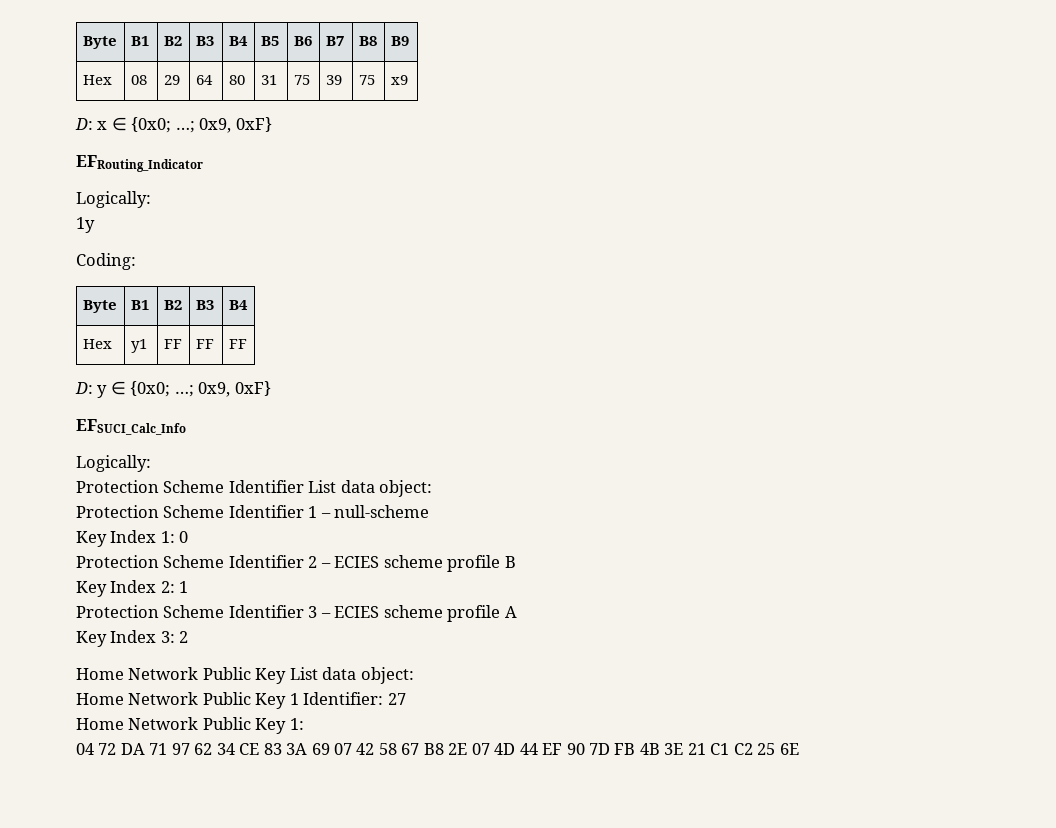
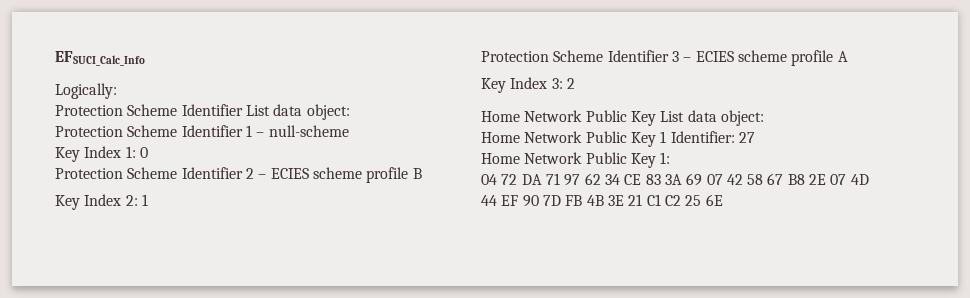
[82,36,117,49] [130,36,149,46] [163,36,182,46] [195,36,214,46] [228,36,248,46] [260,36,279,46] [293,36,312,46] [325,36,344,46] [358,36,377,46] [390,36,409,46] [82,75,112,85] [130,75,147,85] [163,75,180,85] [195,75,213,85] [228,75,245,85] [260,75,277,85] [293,75,310,85] [325,75,342,85] [358,75,375,85] [390,75,408,85] [75,117,272,133] [76,155,203,172] [76,191,151,208] [76,217,95,233] [76,253,136,270] [82,300,117,313] [130,300,149,310] [163,300,182,310] [195,300,214,310] [228,300,248,310] [82,339,112,349] [130,339,147,353] [163,339,182,349] [195,339,214,349] [228,339,247,349] [75,381,271,398] Byte | B1 | B2 | B3 | B4 | B5 | B6 | B7 | B8 | B9 // Hex | 08 | 29 | 64 | 80 | 31 | 75 | 39 | 75 | x9 // D: x ∈ {0x0; …; 0x9, 0xF} // EFRouting_Indicator // Logically: // 1y // Coding: // Byte | B1 | B2 | B3 | B4 // Hex | y1 | FF | FF | FF // D: y ∈ {0x0; …; 0x9, 0xF} // -> (55, 58) none

